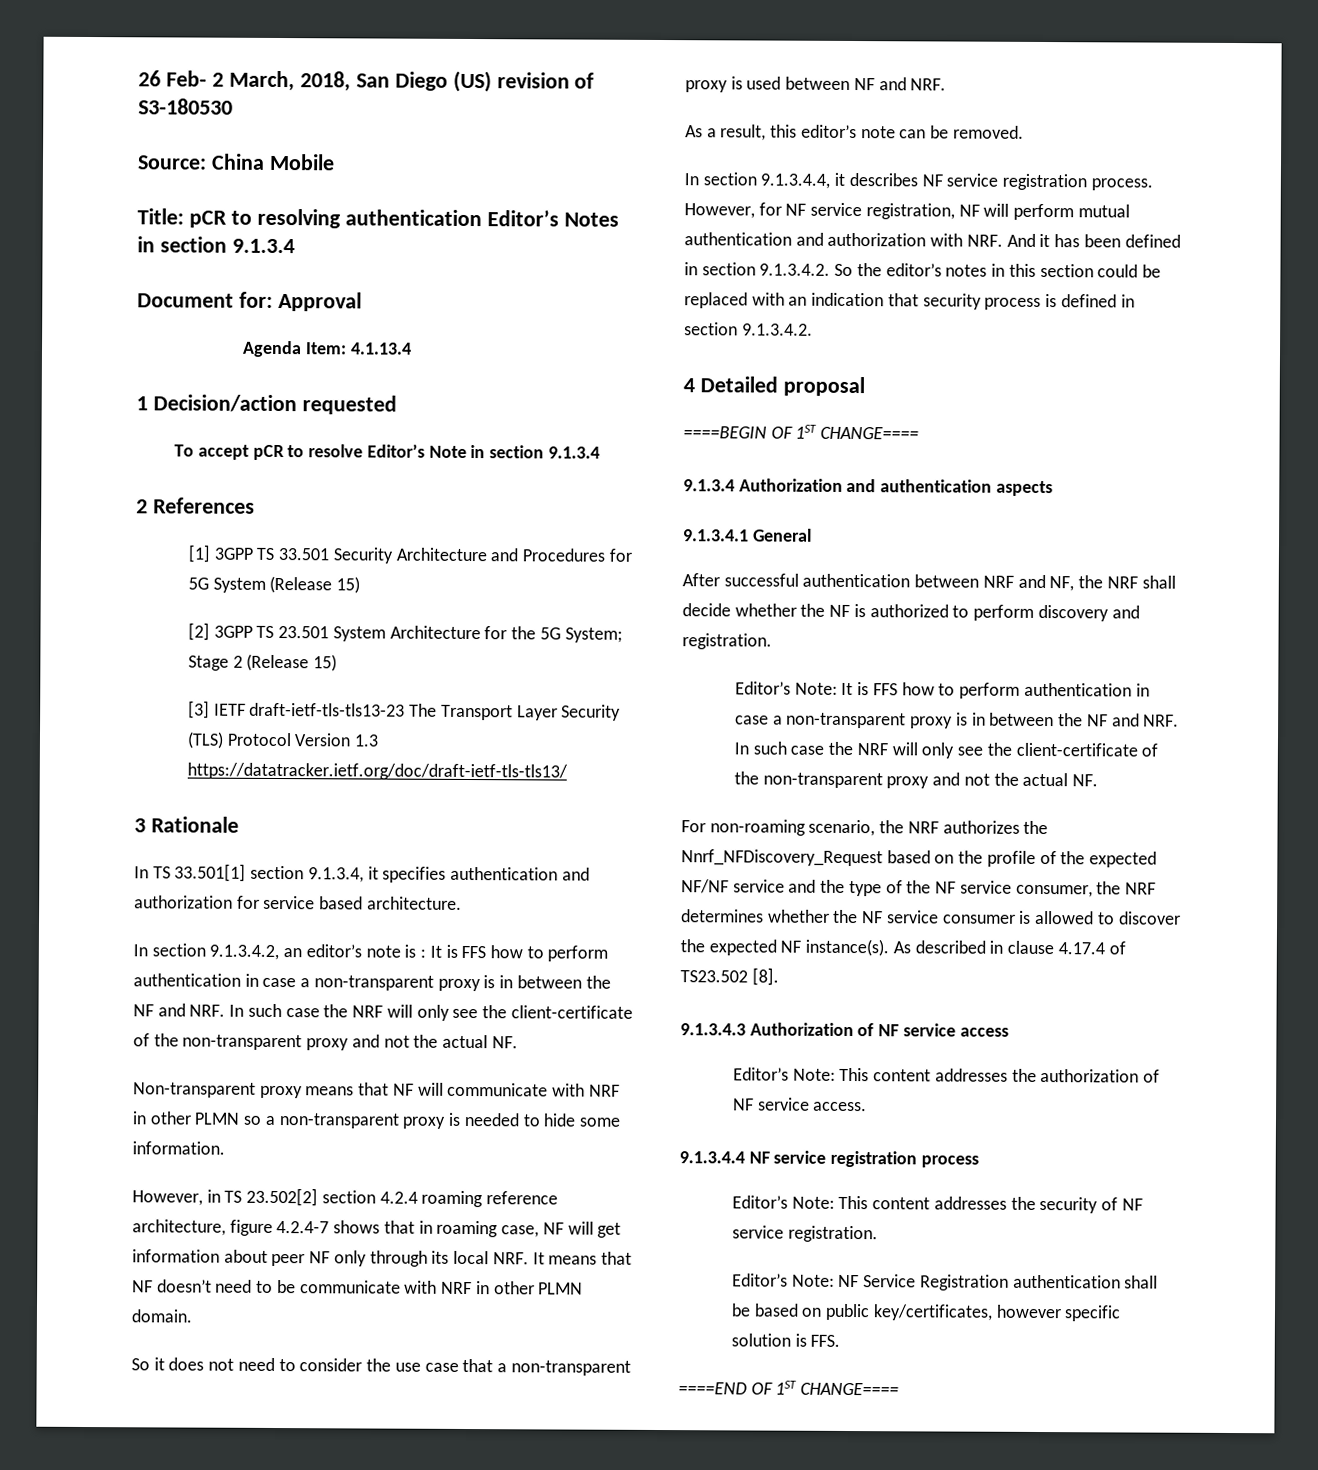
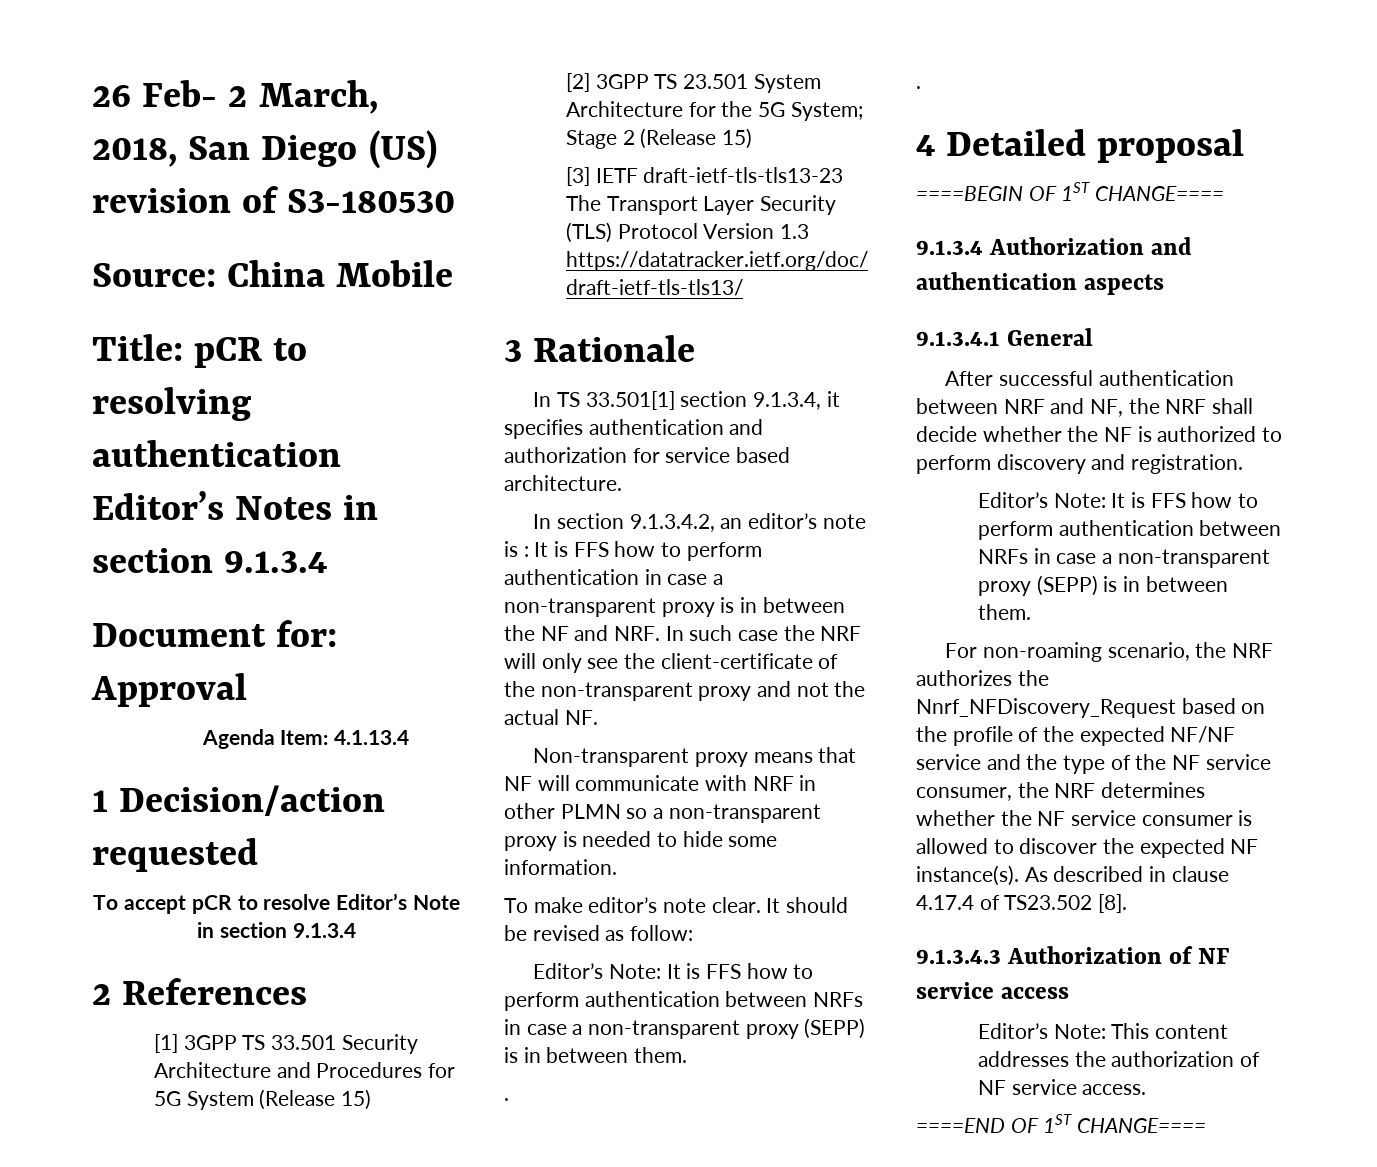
[132,1187,559,1208] [132,1219,622,1238] [132,1249,632,1267] [132,1279,584,1295] [131,1309,192,1323] [131,1357,631,1376] [685,76,947,93] [685,124,1024,141] [684,172,1153,191] [684,202,1130,221] [684,232,1181,248] [684,262,1161,278] [684,292,1135,310] [684,322,813,336] However, in TS 23.502[2] section 4.2.4 roaming reference architecture, figure 4.2.4-7 shows that in roaming case, NF will get information about peer NF only through its local NRF. It means that NF doesn’t need to be communicate with NRF in other PLMN domain. // So it does not need to consider the use case that a non-transparent proxy is used between NF and NRF. // As a result, this editor’s note can be removed. // In section 9.1.3.4.4, it describes NF service registration process. However, for NF service registration, NF will perform mutual authentication and authorization with NRF. And it has been defined in section 9.1.3.4.2. So the editor’s notes in this section could be replaced with an indication that security process is defined in section 9.1.3.4.2. -> [504,897,849,913] [504,925,694,941] [533,963,814,979] [504,991,864,1011] [504,1018,866,1039] [504,1047,688,1063] [504,1098,509,1101] [916,86,921,89] To make editor’s note clear. It should be revised as follow: // Editor’s Note: It is FFS how to perform authentication between NRFs in case a non-transparent proxy (SEPP) is in between them. // . // .
[1135,683,1150,697] [735,712,1180,729] [734,741,1159,759] [734,771,1099,789] in case a non-transparent proxy is in between the NF and NRF. In such case the NRF will only see the client-certificate of the non-transparent proxy and not the actual NF. -> [1199,520,1282,536] [977,548,1270,568] [977,575,1228,596] [977,604,1031,620] between NRFs in case a non-transparent proxy (SEPP) is in between them.
[679,1150,979,1168] [732,1195,1143,1214] [732,1225,878,1243] [732,1273,1159,1291] [731,1303,1122,1322] [731,1333,841,1347] // 9.1.3.4.4 NF service registration process // Editor’s Note: This content addresses the security of NF service registration. // Editor’s Note: NF Service Registration authentication shall be based on public key/certificates, however specific solution is FFS. -> (1147, 1089) none

